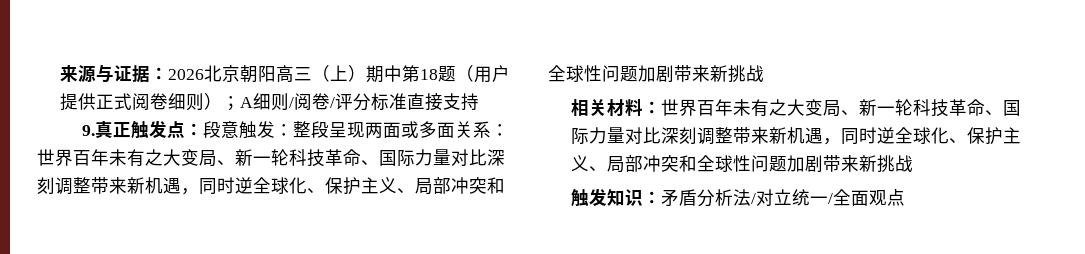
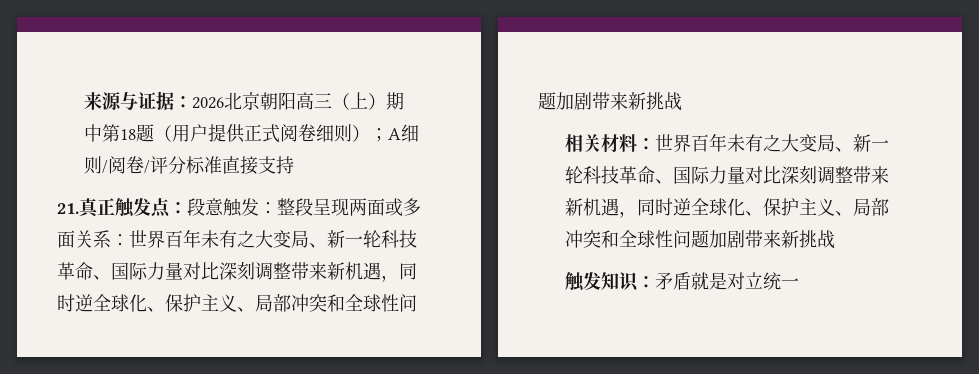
[82,125,96,136] 9. -> [57,203,79,214] 21.
[696,189,905,207] 分析法/对立统一/全面观点 -> [691,272,800,290] 就是对立统一

